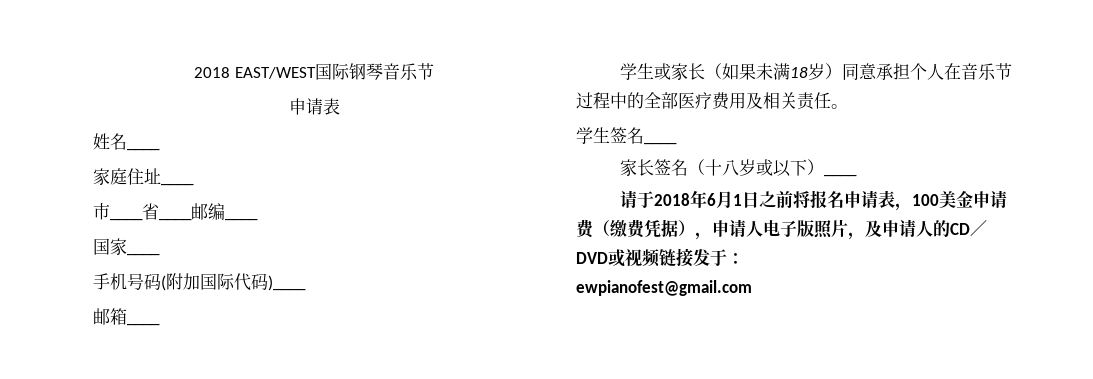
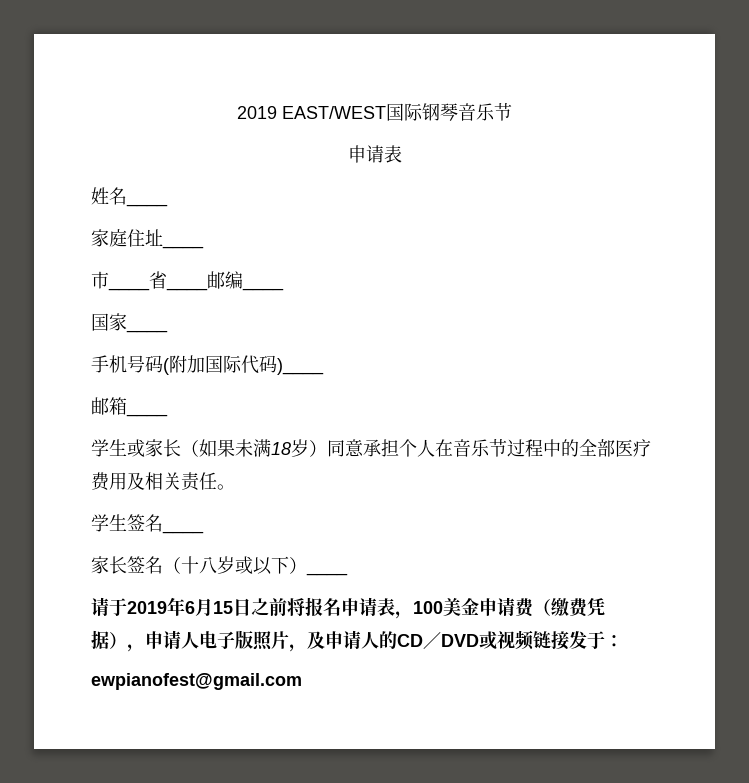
[194,67,231,78] 2018 -> [237,106,277,119] 2019
[653,193,690,206] 2018 -> [127,601,167,614] 2019
[732,194,742,206] 1 -> [213,601,233,614] 15

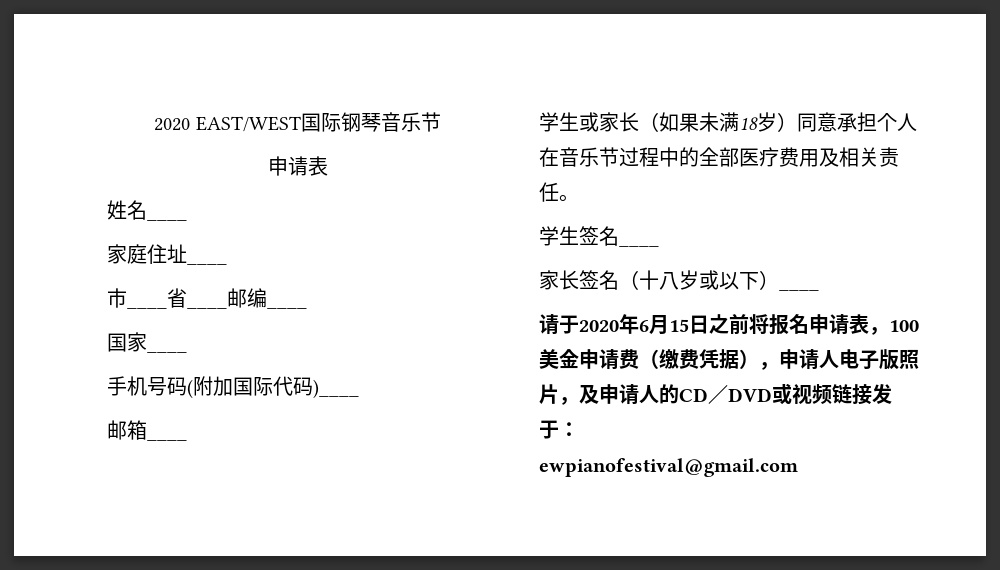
[237,106,277,119] 2019 -> [154,118,191,131] 2020
[127,601,167,614] 2019 -> [579,320,619,332] 2020
[91,673,302,690] ewpianofest@gmail.com -> [539,458,798,477] ewpianofestival@gmail.com

